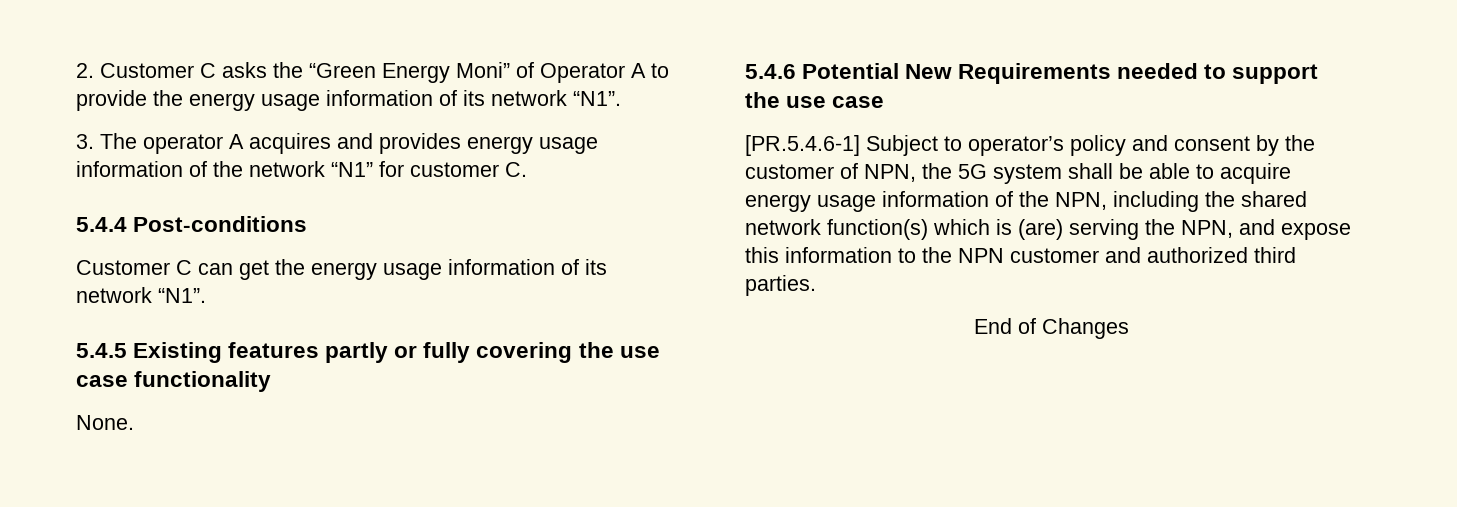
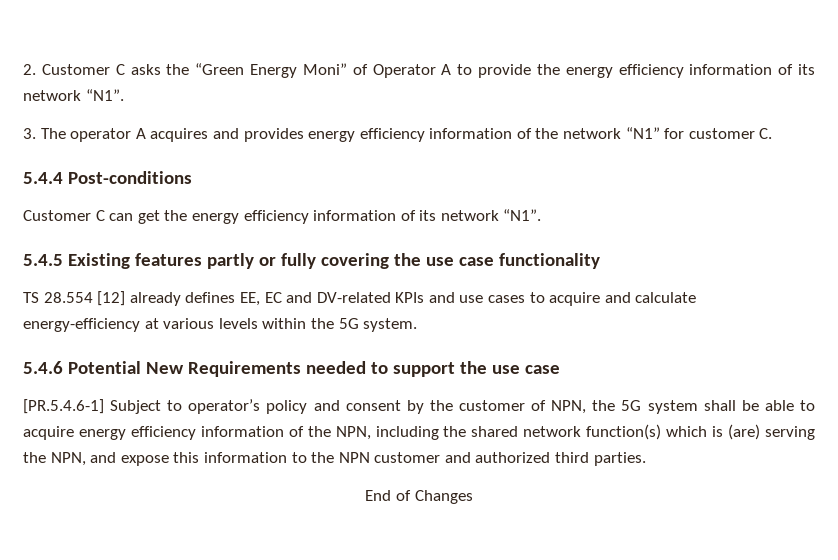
[261,94,320,111] usage -> [618,64,684,78] efficiency
[539,137,598,154] usage -> [359,128,425,142] efficiency
[383,263,442,280] usage -> [243,210,309,224] efficiency
[76,415,134,430] None. -> [23,291,697,306] [23,318,418,332] TS 28.554 [12] already defines EE, EC and DV-related KPIs and use cases to acquire and calculate energy-efficiency at various levels within the 5G system.
[817,195,876,212] usage -> [130,426,196,440] efficiency

